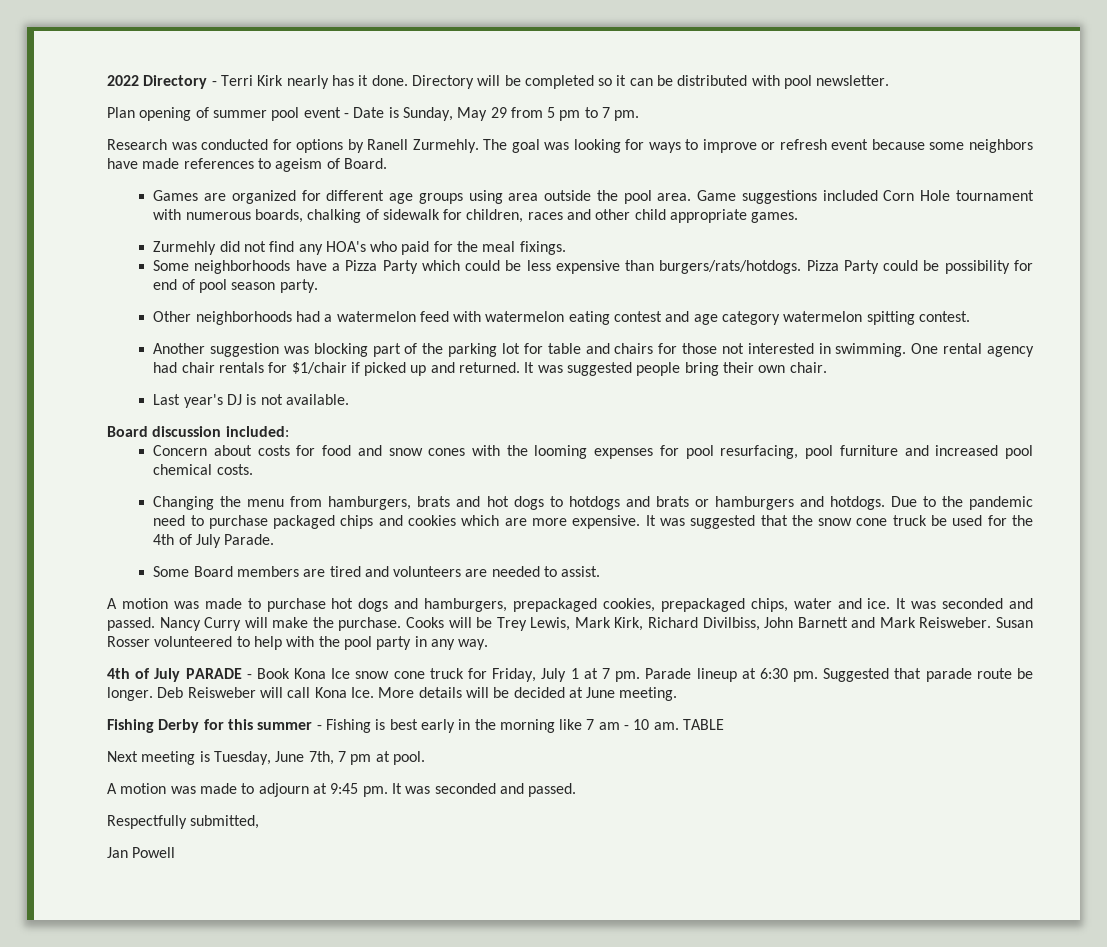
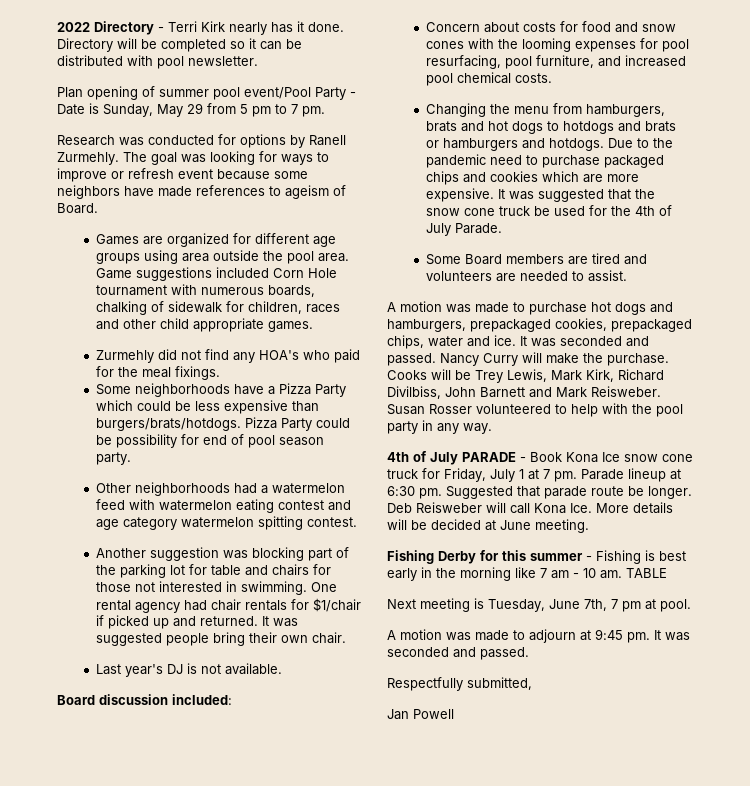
[303,107,341,118] event -> [244,87,346,100] event/Pool Party
[659,260,802,274] burgers/rats/hotdogs. -> [96,418,242,431] burgers/brats/hotdogs.
[839,445,898,456] furniture -> [536,55,595,68] furniture,

